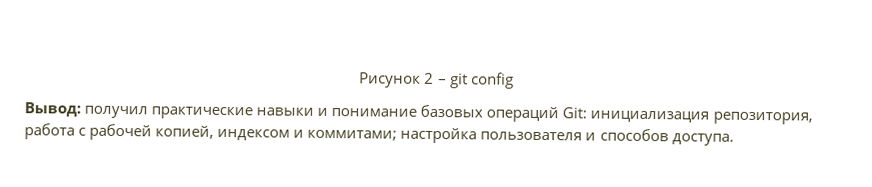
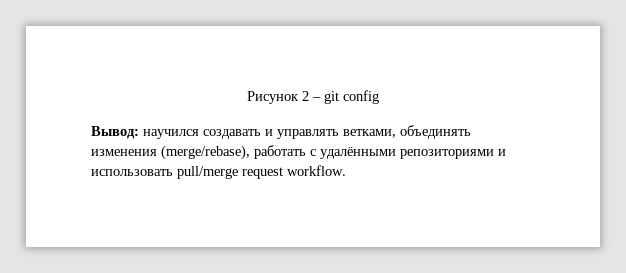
[84,104,813,125] [24,123,734,146] получил практические навыки и понимание базовых операций Git: инициализация репозитория, работа с рабочей копией, индексом и коммитами; настройка пользователя и способов доступа. -> [143,125,471,139] [91,145,506,160] [91,165,346,179] научился создавать и управлять ветками, объединять изменения (merge/rebase), работать с удалёнными репозиториями и использовать pull/merge request workflow.

